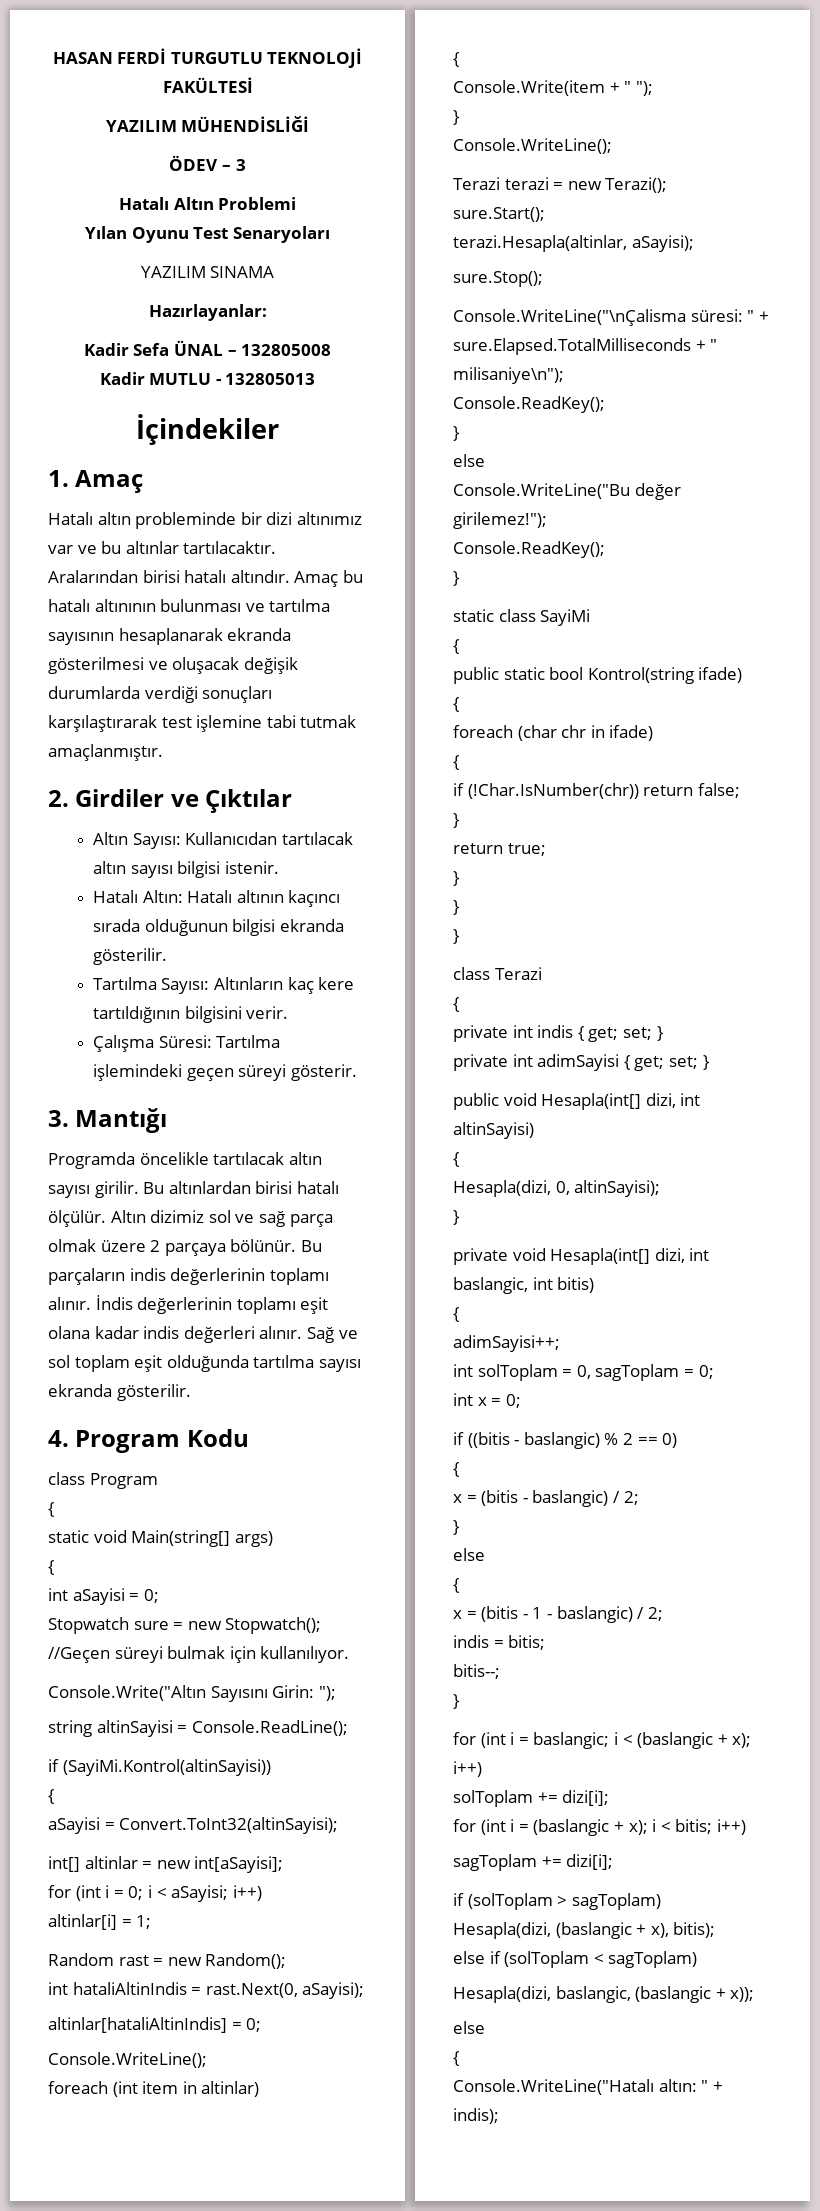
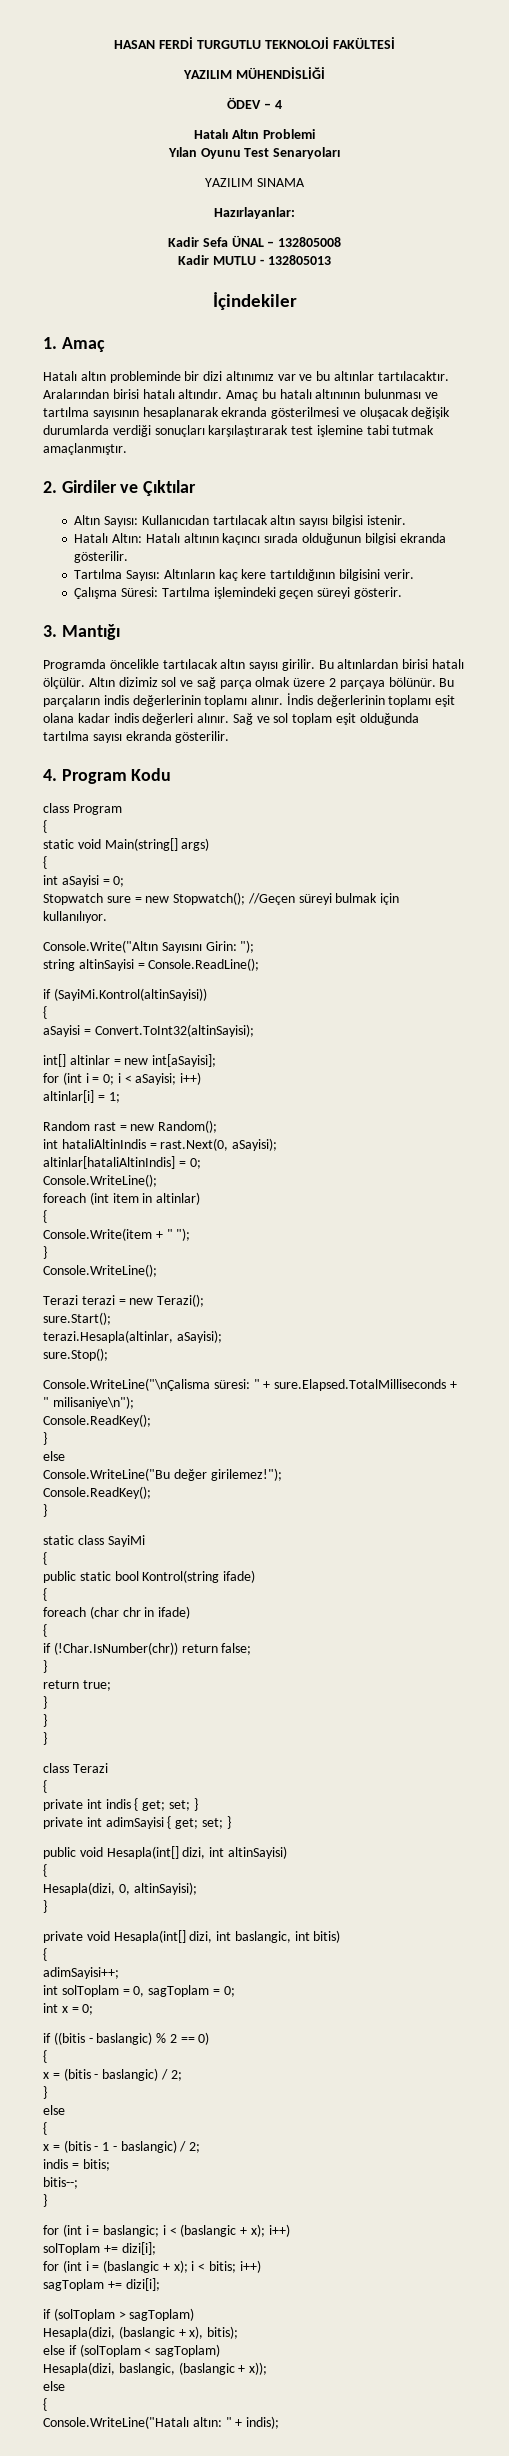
[235,159,246,171] 3 -> [274,100,282,109] 4

